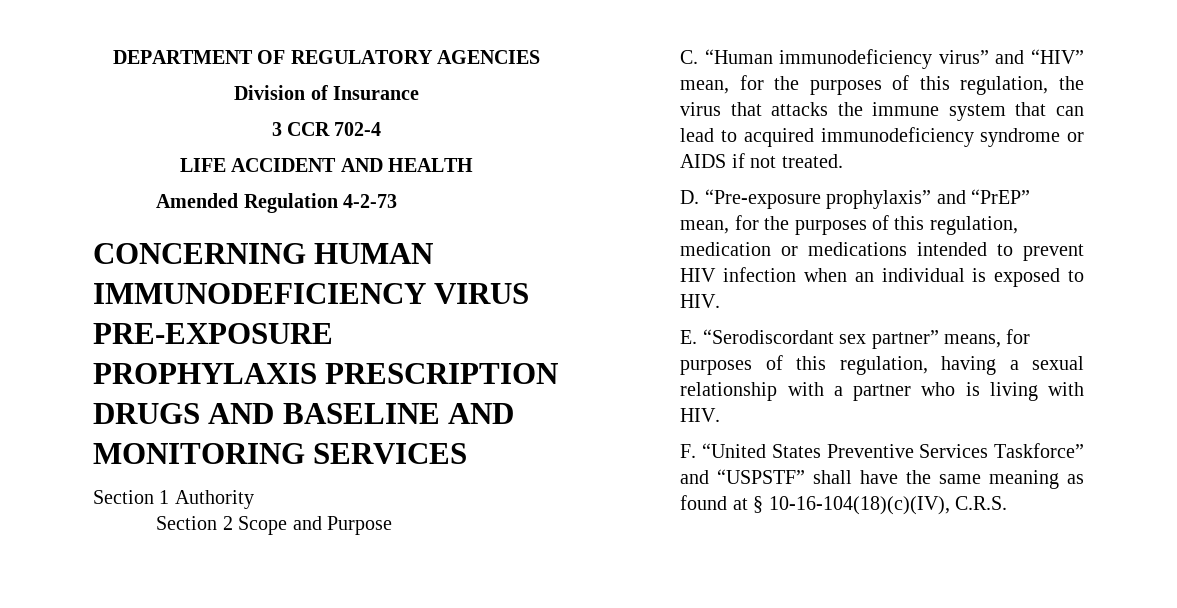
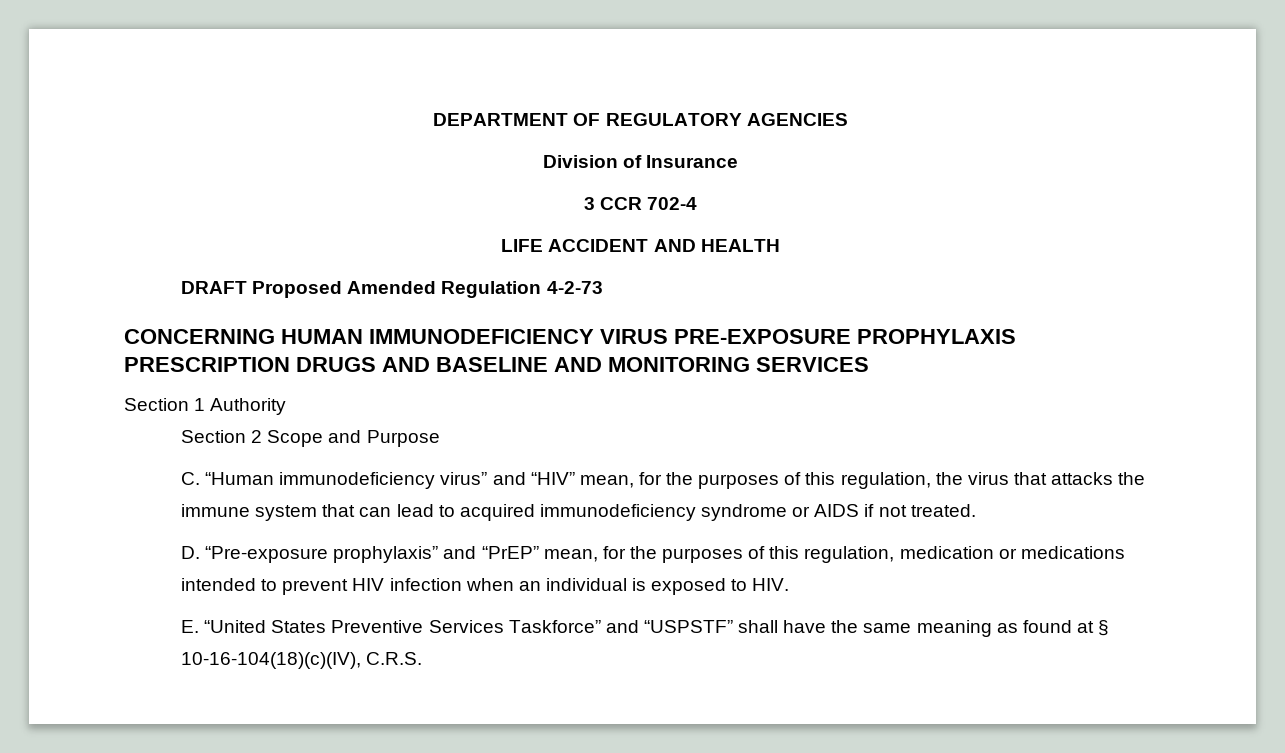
(474, 165) none -> [181,281,343,298] DRAFT Proposed
[702,329,1031,349] [680,355,1084,375] [680,382,1084,401] [680,408,721,422] [680,444,697,458] “Serodiscordant sex partner” means, for purposes of this regulation, having a sexual relationship with a partner who is living with HIV. // F. -> (200, 626) none

